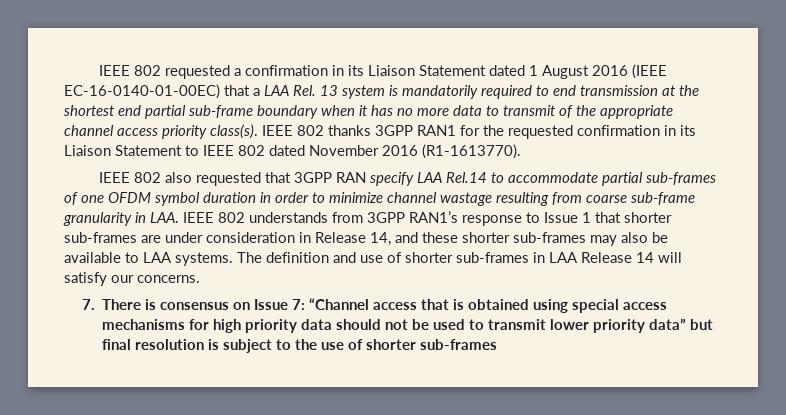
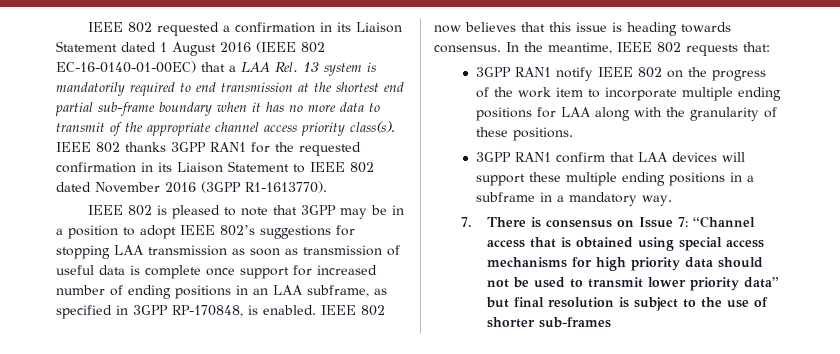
(667, 71) none -> [301,42,325,53] 802
[422,144,521,159] [98,172,716,186] [64,192,695,206] [63,211,672,226] [64,232,668,246] [64,252,682,266] [64,272,200,286] (R1-1613770). // IEEE 802 also requested that 3GPP RAN specify LAA Rel.14 to accommodate partial sub-frames of one OFDM symbol duration in order to minimize channel wastage resulting from coarse sub-frame granularity in LAA. IEEE 802 understands from 3GPP RAN1’s response to Issue 1 that shorter sub-frames are under consideration in Release 14, and these shorter sub-frames may also be available to LAA systems. The definition and use of shorter sub-frames in LAA Release 14 will satisfy our concerns. -> [201,181,327,193] [87,205,404,219] [56,225,355,239] [56,245,400,259] [56,265,377,279] [56,285,387,299] [56,305,385,319] [434,22,731,36] [434,42,770,56] [476,67,767,81] [476,87,782,101] [476,107,778,121] [476,127,574,141] [476,152,746,163] [476,172,755,186] [476,192,673,206] (3GPP R1-1613770). // IEEE 802 is pleased to note that 3GPP may be in a position to adopt IEEE 802’s suggestions for stopping LAA transmission as soon as transmission of useful data is complete once support for increased number of ending positions in an LAA subframe, as specified in 3GPP RP-170848, is enabled. IEEE 802 now believes that this issue is heading towards consensus. In the meantime, IEEE 802 requests that: // 3GPP RAN1 notify IEEE 802 on the progress of the work item to incorporate multiple ending positions for LAA along with the granularity of these positions. // 3GPP RAN1 confirm that LAA devices will support these multiple ending positions in a subframe in a mandatory way.

